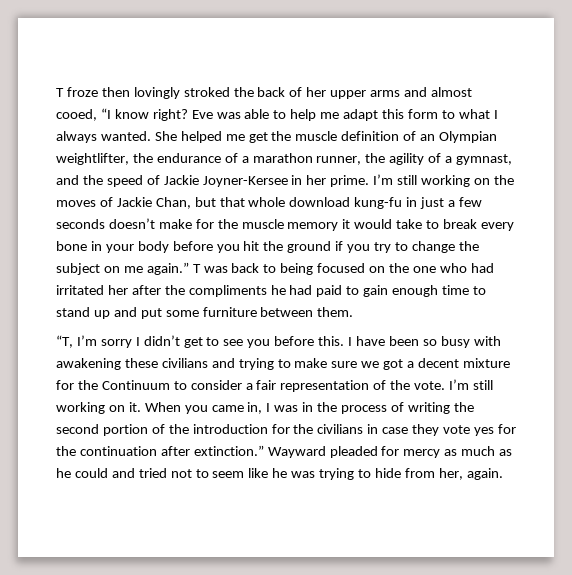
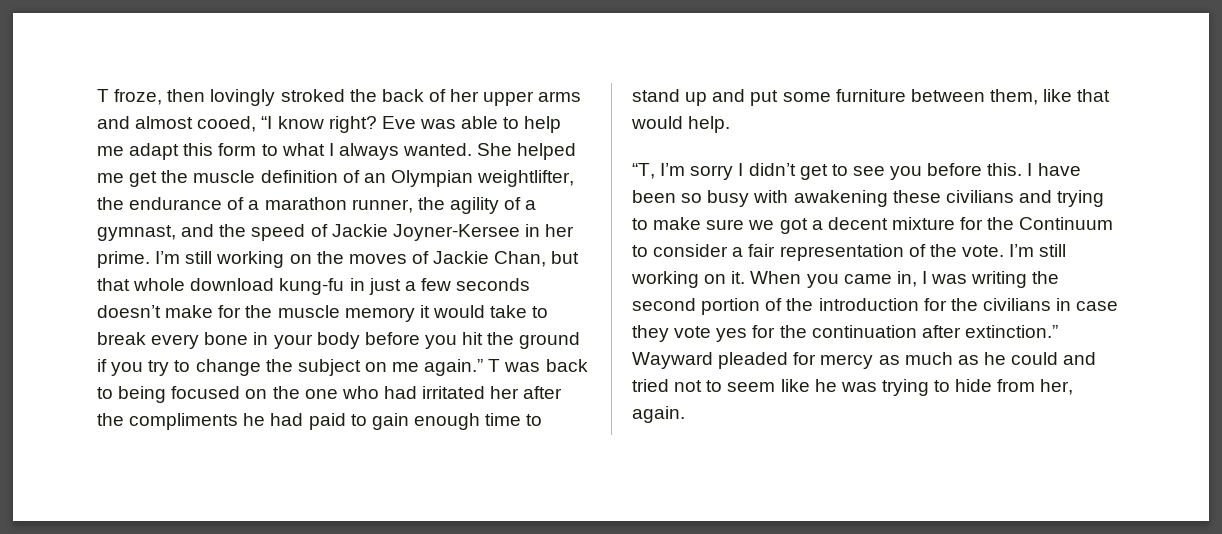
[56,87,98,97] T froze -> [97,89,163,105] T froze,
[317,307,354,317] them. -> [989,89,1111,105] [631,116,731,133] them, like that would help.
[302,402,404,414] in the process of -> (968, 279) none

